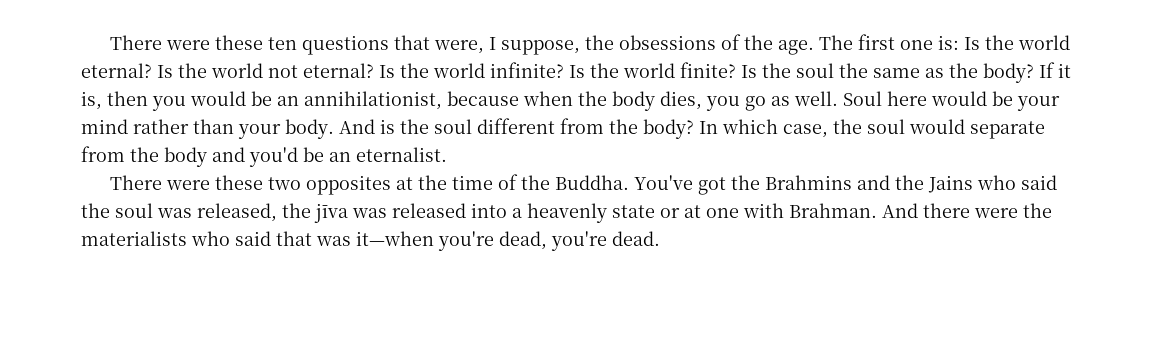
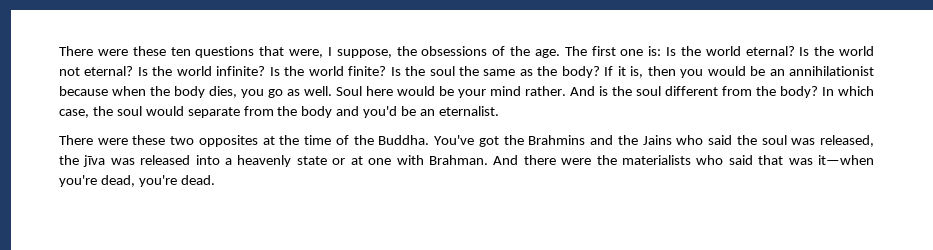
[304,91,442,110] annihilationist, -> [788,66,874,76] annihilationist
[133,119,334,139] rather than your body. -> [525,86,566,96] rather.

